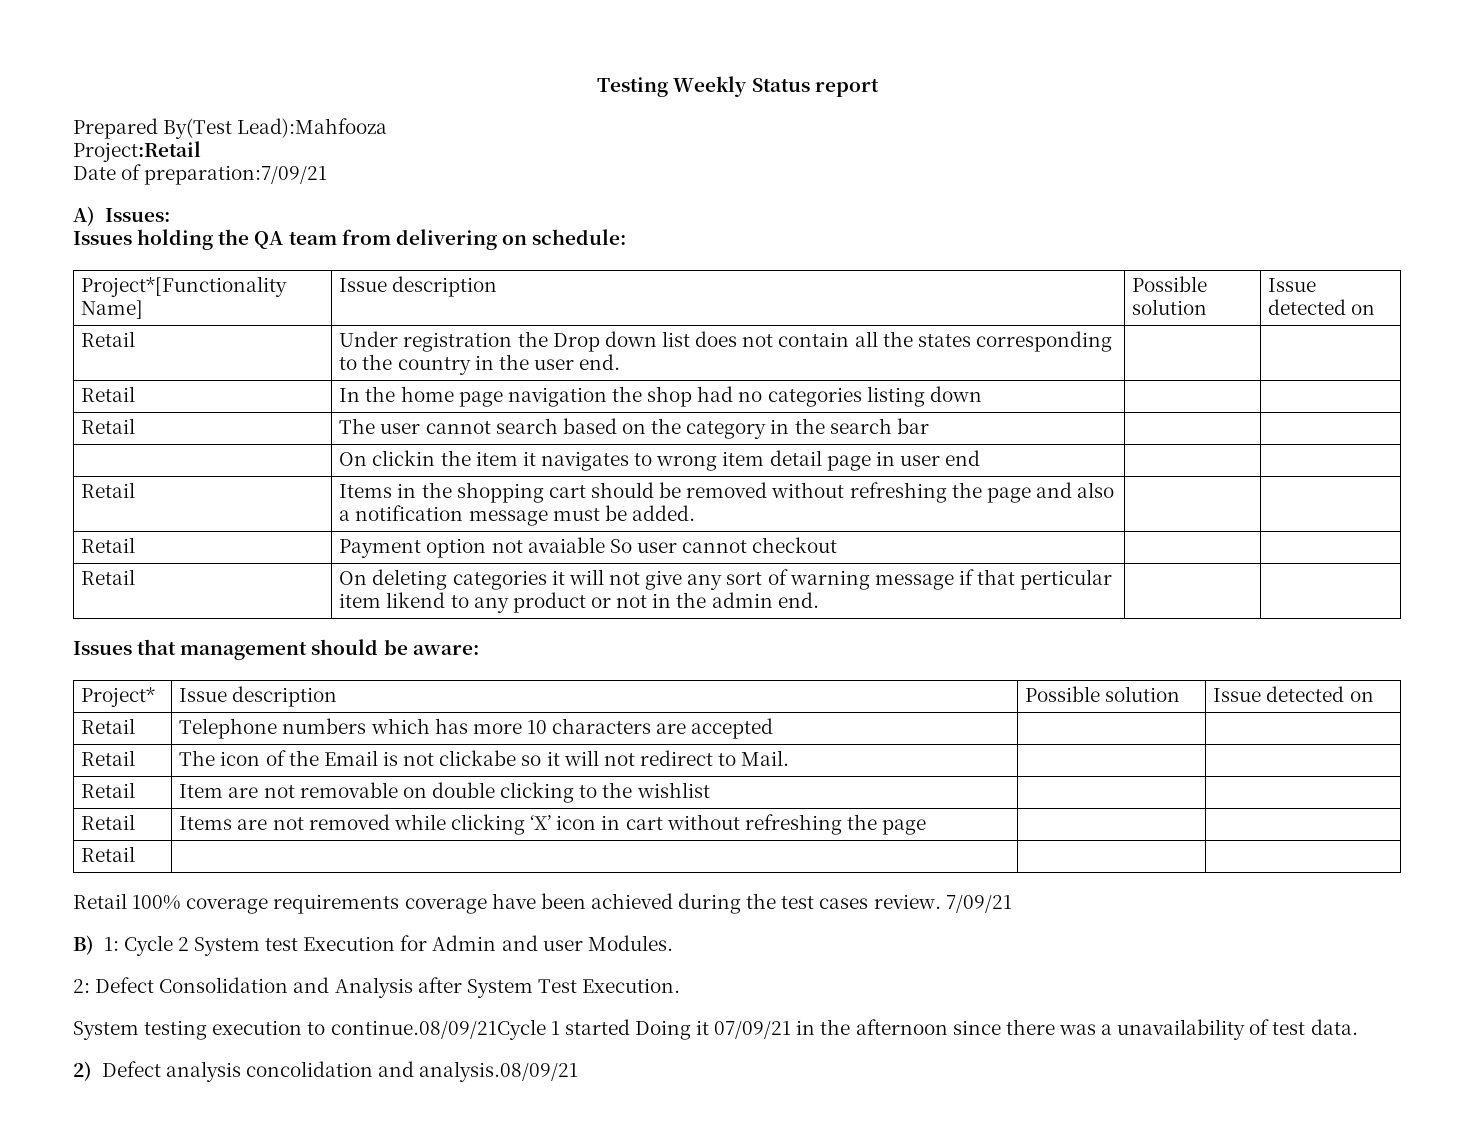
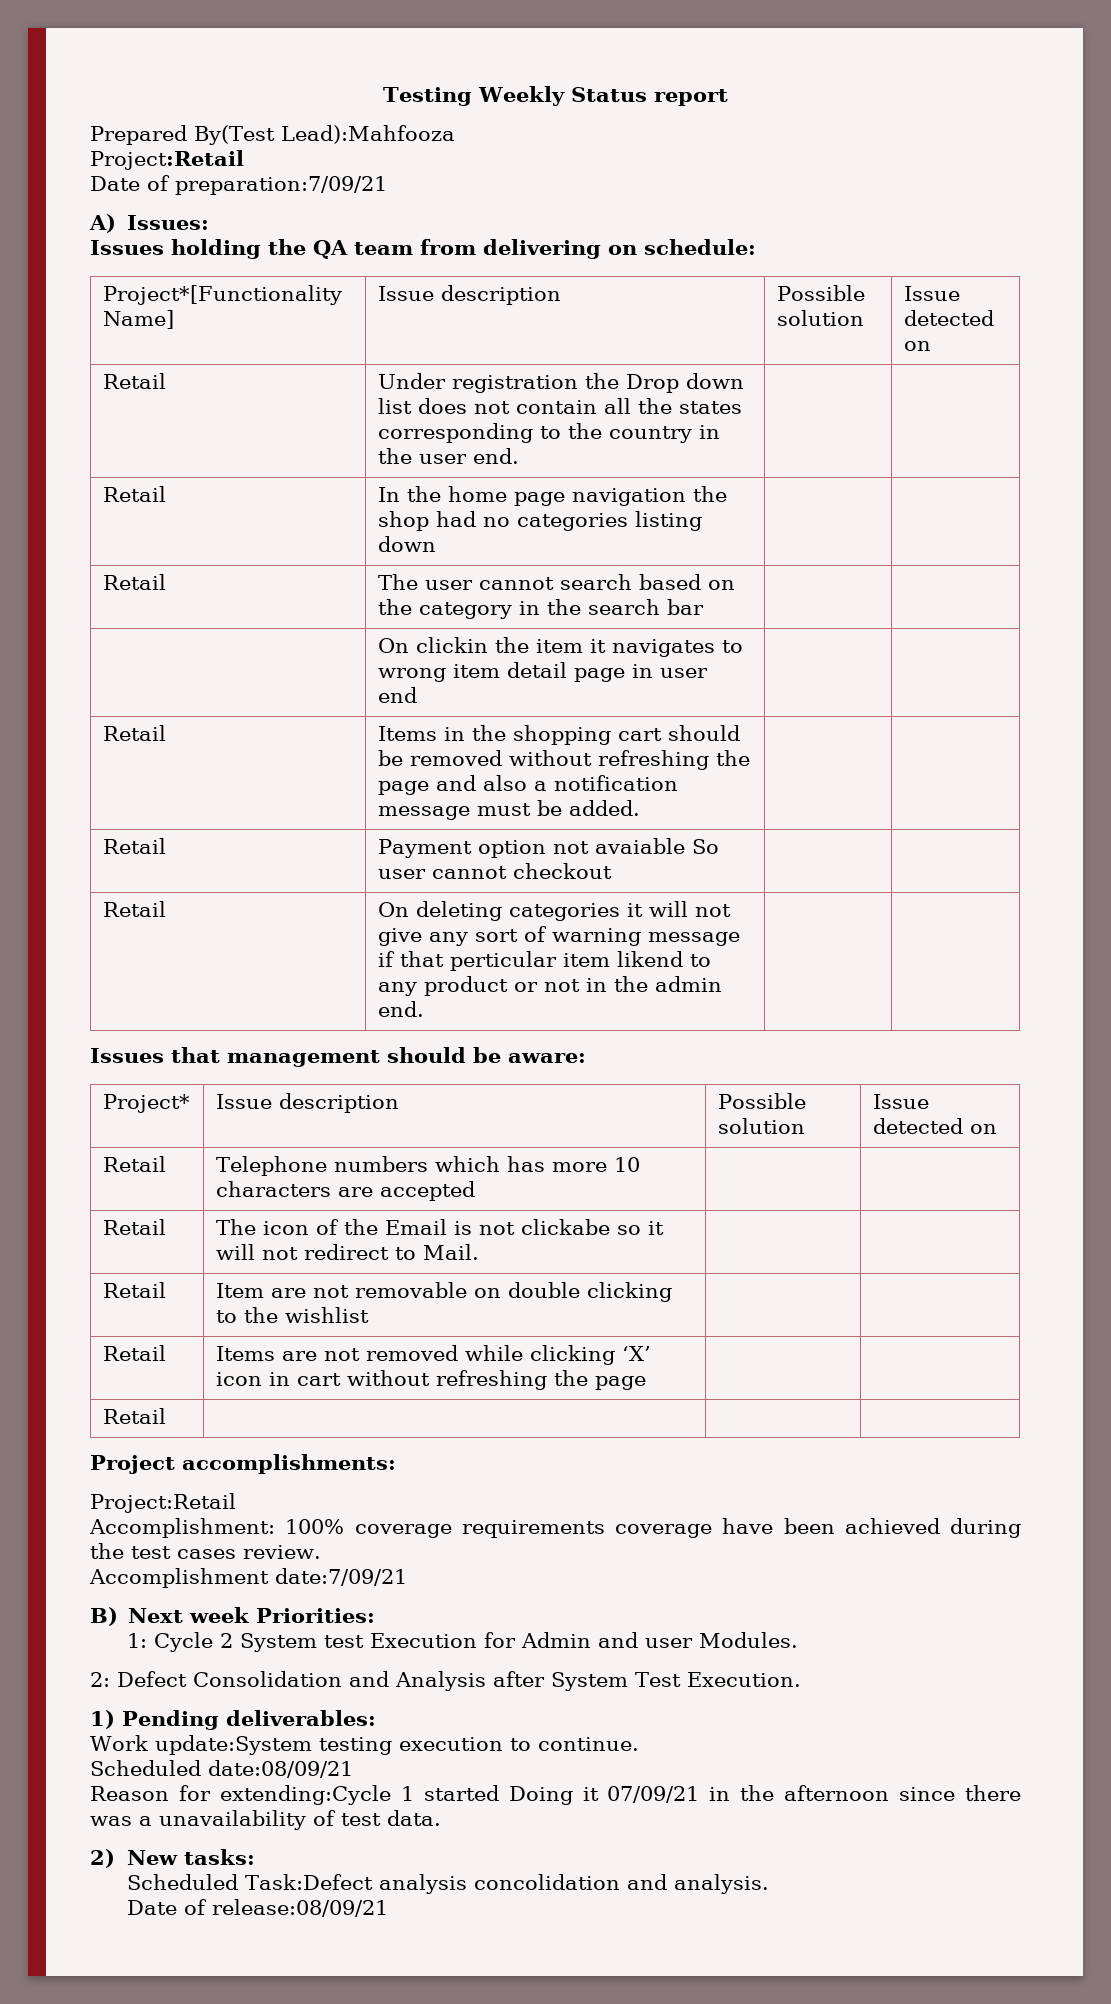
[73,893,127,909] Retail -> [90,1454,396,1474] [90,1493,236,1513] [89,1518,275,1538] Project accomplishments: // Project:Retail // Accomplishment:
[945,895,1012,913] 7/09/21 -> [89,1568,407,1588] // Accomplishment date:7/09/21
(94, 945) none -> [128,1607,376,1623] Next week Priorities: //
[73,1019,546,1040] System testing execution to continue.08/09/21Cycle -> [90,1710,376,1730] [90,1735,639,1755] [90,1760,353,1778] [90,1785,391,1805] 1) Pending deliverables: // Work update:System testing execution to continue. // Scheduled date:08/09/21 // Reason for extending:Cycle
[101,1061,579,1082] Defect analysis concolidation and analysis.08/09/21 -> [126,1849,255,1865] [126,1874,769,1894] [126,1899,388,1917] New tasks: // Scheduled Task:Defect analysis concolidation and analysis. // Date of release:08/09/21

